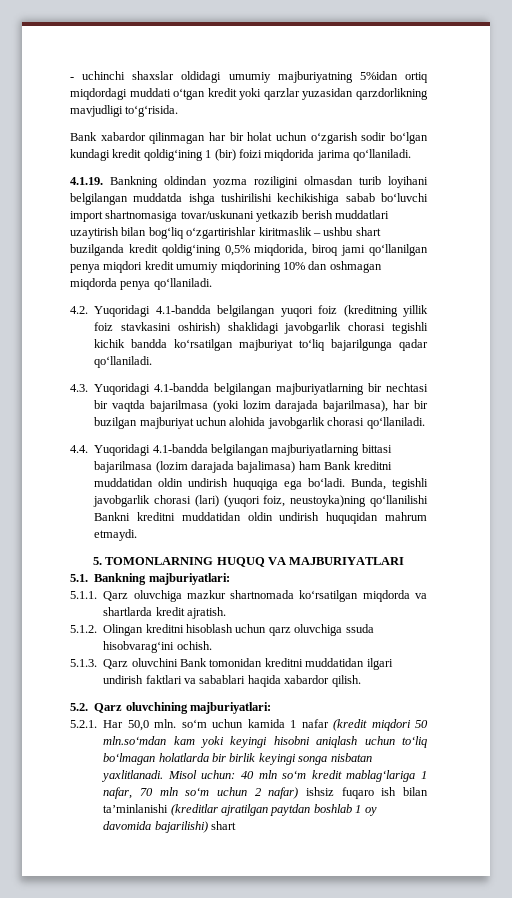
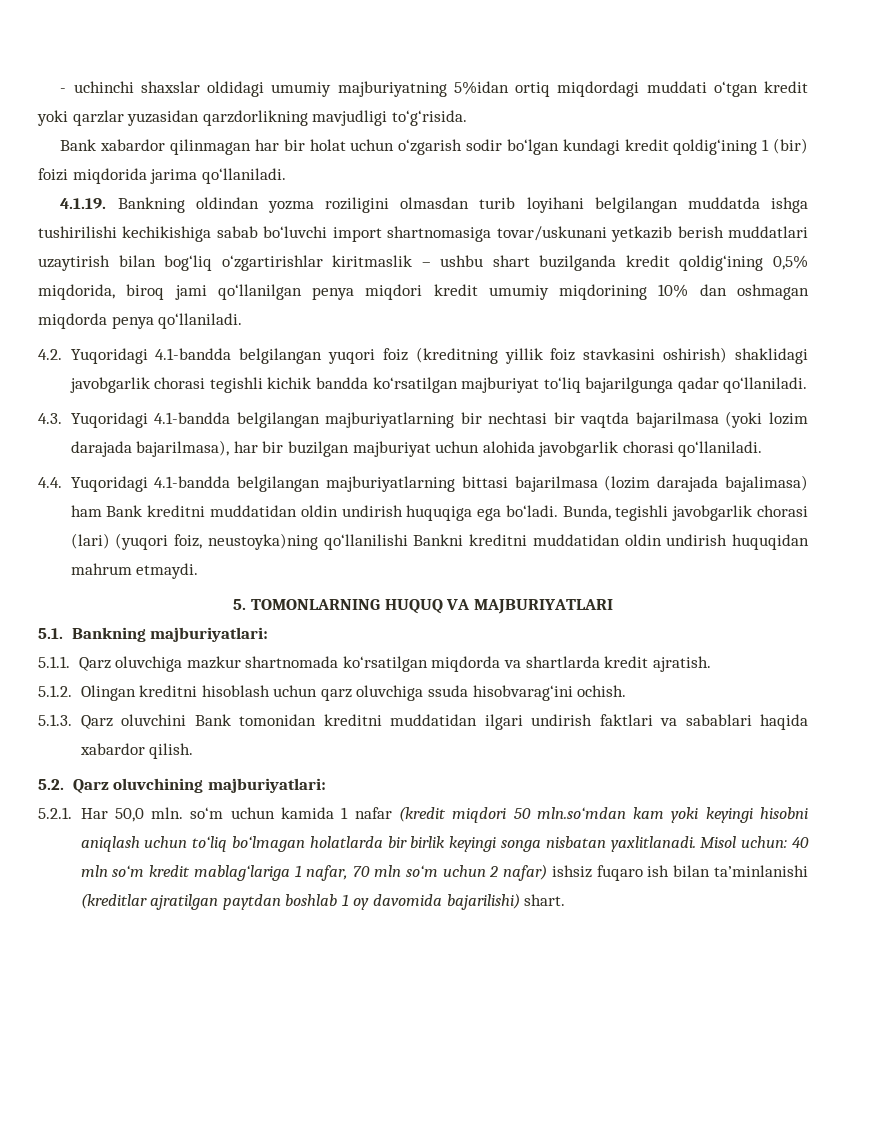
[211,821,236,830] shart -> [524,894,566,906] shart.

